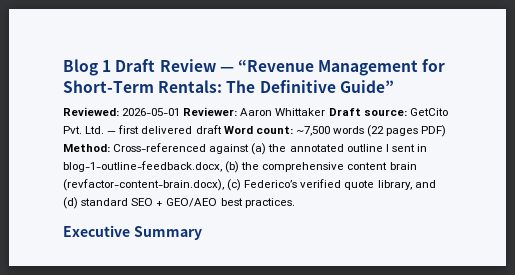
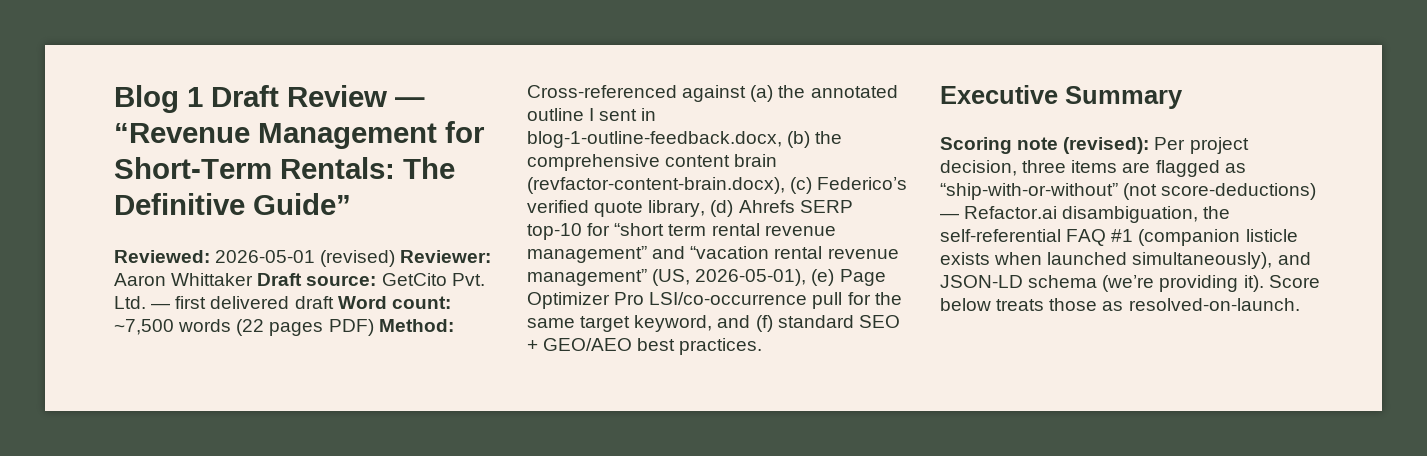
(181, 112) none -> [320,250,396,267] (revised)
[414,180,436,188] [63,197,78,209] and (d) -> [710,200,853,217] [527,223,836,240] [527,246,899,263] [527,269,886,286] [527,292,902,309] [527,315,773,332] (d) Ahrefs SERP top-10 for “short term rental revenue management” and “vacation rental revenue management” (US, 2026-05-01), (e) Page Optimizer Pro LSI/co-occurrence pull for the same target keyword, and (f)
(202, 233) none -> [940,137,1249,154] [940,160,1246,177] [940,183,1317,200] [940,206,1231,223] [940,229,1298,246] [940,252,1311,269] [940,275,1320,292] [940,298,1300,311] // Scoring note (revised): Per project decision, three items are flagged as “ship-with-or-without” (not score-deductions) — Refactor.ai disambiguation, the self-referential FAQ #1 (companion listicle exists when launched simultaneously), and JSON-LD schema (we’re providing it). Score below treats those as resolved-on-launch.

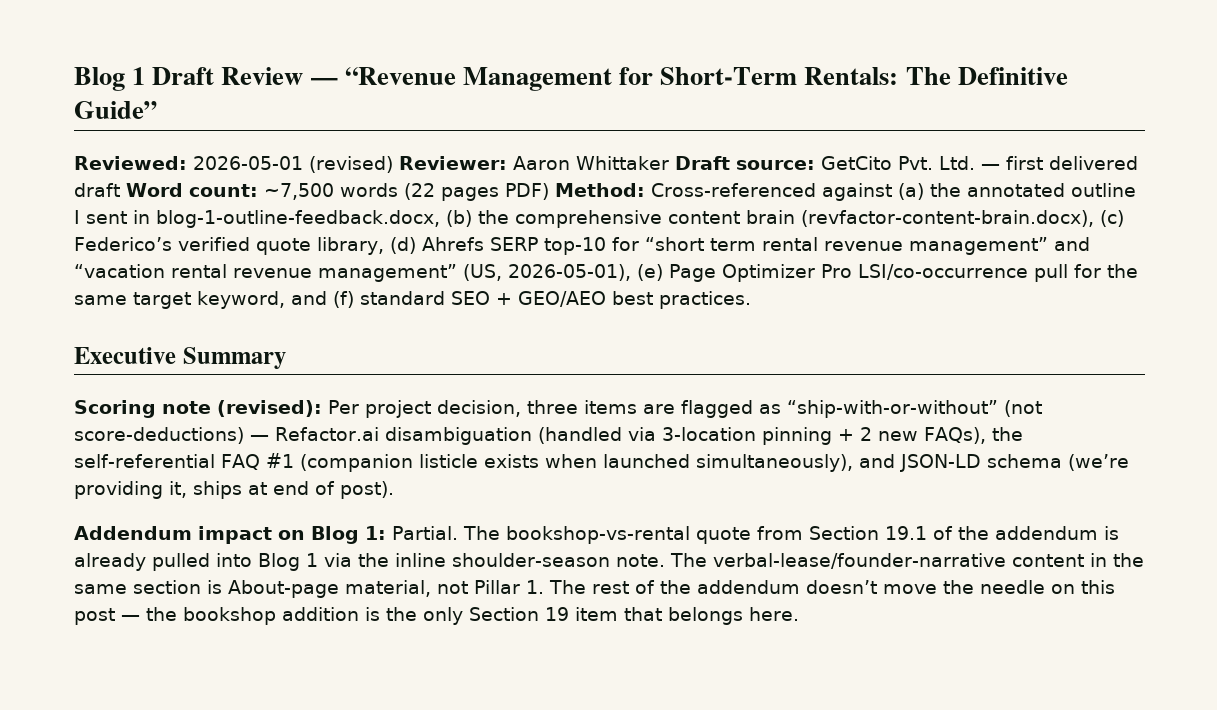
[1062,206,1199,223] disambiguation, -> [384,427,986,445] disambiguation (handled via 3-location pinning + 2 new FAQs),
[1243,275,1320,292] [940,298,1300,311] it). Score below treats those as resolved-on-launch. -> [169,481,394,499] [74,526,1119,544] [74,553,1144,571] [74,580,1115,598] [74,607,799,625] it, ships at end of post). // Addendum impact on Blog 1: Partial. The bookshop-vs-rental quote from Section 19.1 of the addendum is already pulled into Blog 1 via the inline shoulder-season note. The verbal-lease/founder-narrative content in the same section is About-page material, not Pillar 1. The rest of the addendum doesn’t move the needle on this post — the bookshop addition is the only Section 19 item that belongs here.

